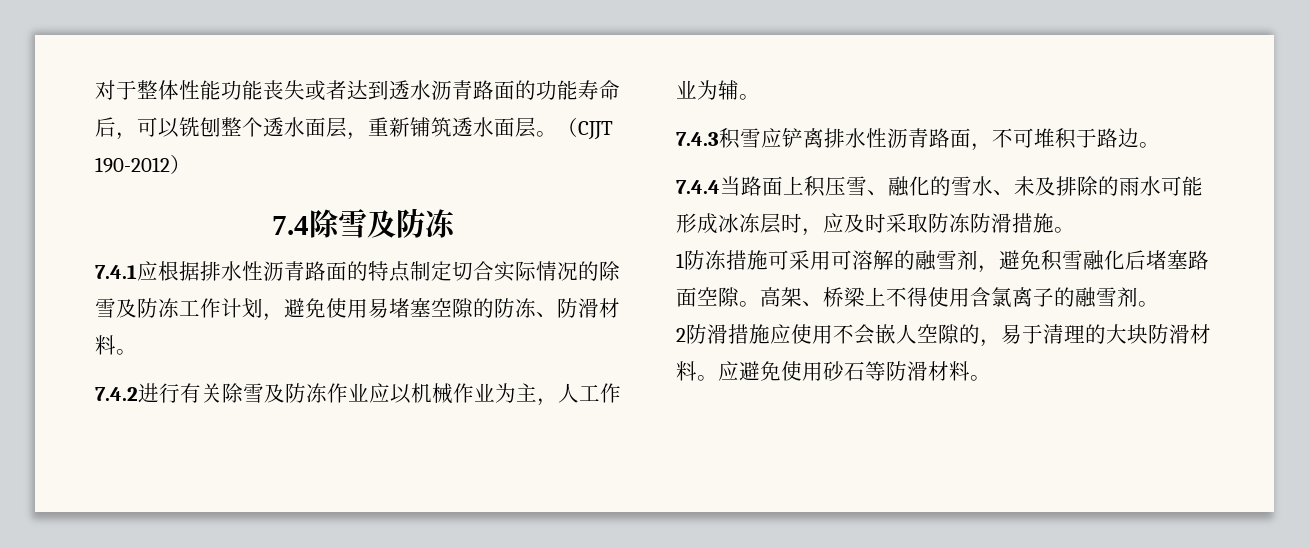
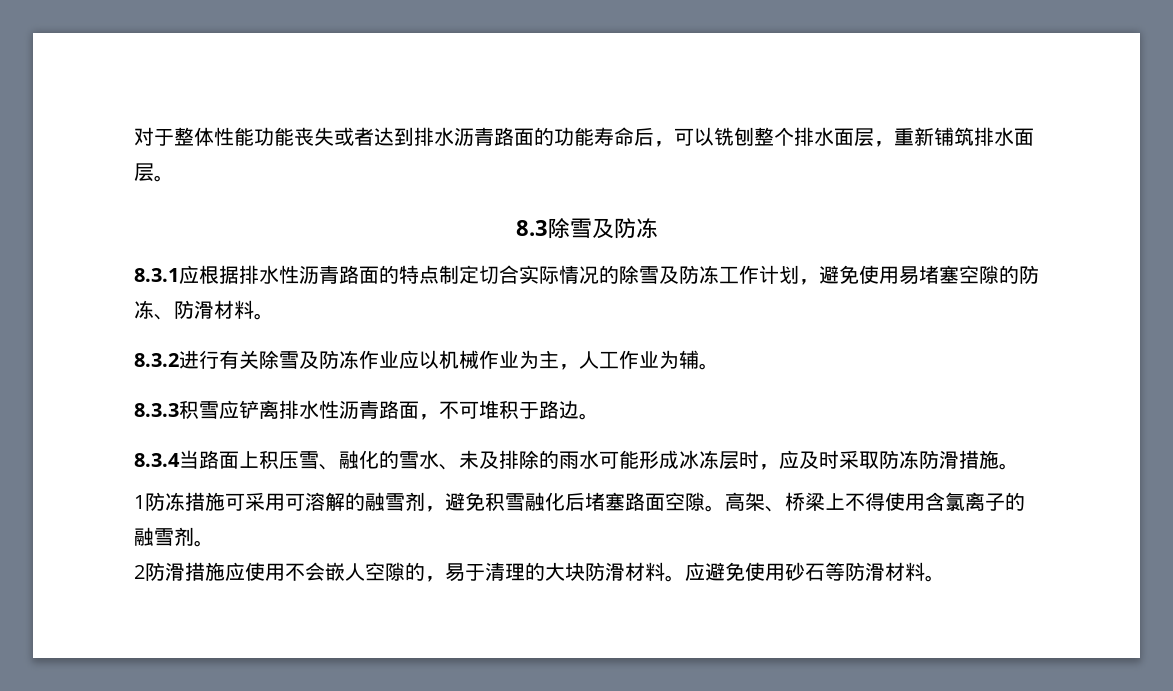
[389,80,410,100] 透 -> [414,127,434,146] 排
[263,117,284,137] 透 -> [794,127,814,146] 排
[452,117,473,137] 透 -> [974,127,994,146] 排
[557,117,613,140] [95,154,191,174] [271,216,309,235] （CJJT 190-2012） // 7.4 -> [515,220,548,236] // 8.3
[95,265,137,279] 7.4.1 -> [134,268,179,282] 8.3.1
[95,387,138,401] 7.4.2 -> [134,353,179,367] 8.3.2
[676,132,719,146] 7.4.3 -> [134,403,179,417] 8.3.3
[676,180,720,194] 7.4.4 -> [134,453,180,467] 8.3.4

